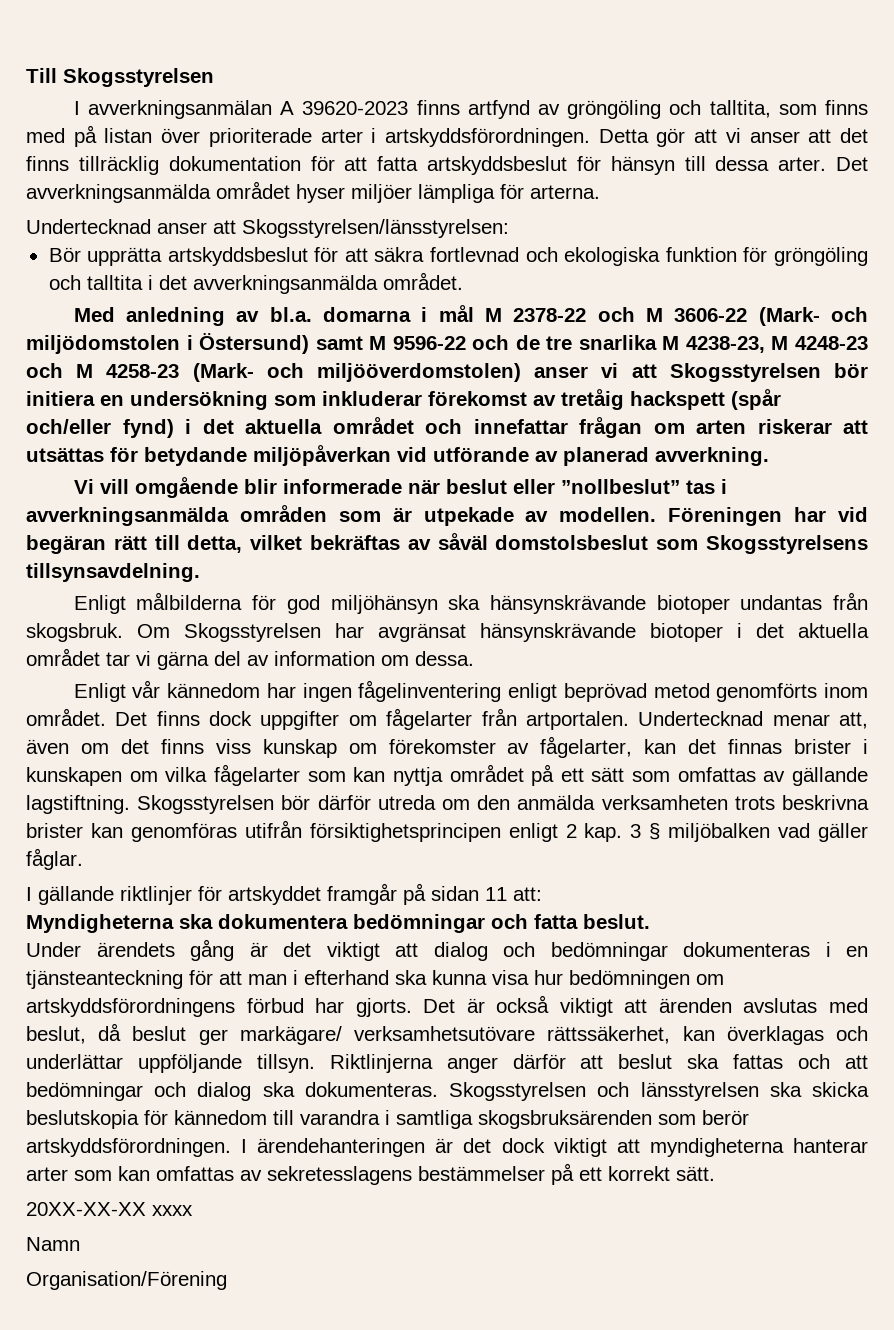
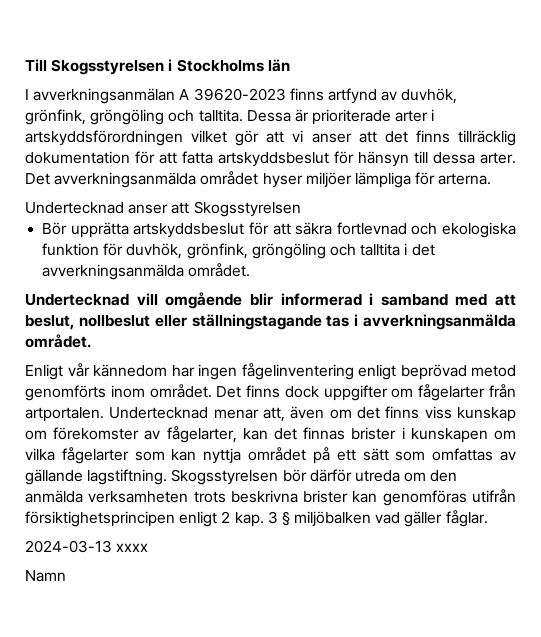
(214, 77) none -> [168,59,290,72] i Stockholms län
[567,100,869,119] [26,125,201,147] gröngöling och talltita, som finns med på listan över -> [401,88,458,104] [25,109,309,125] duvhök, grönfink, gröngöling och talltita. Dessa är
[385,128,649,147] artskyddsförordningen. Detta -> [25,130,228,146] artskyddsförordningen vilket
[242,219,509,238] Skogsstyrelsen/länsstyrelsen: -> [193,201,301,217] Skogsstyrelsen
(768, 254) none -> [126,243,248,259] duvhök, grönfink,
[73,305,868,326] [26,333,869,354] [26,363,869,382] [26,389,781,410] [26,417,868,438] [26,445,769,466] [73,477,727,498] [26,505,869,526] [26,533,868,554] [26,563,200,582] [73,592,868,614] [26,623,869,642] [26,648,474,670] Med anledning av bl.a. domarna i mål M 2378-22 och M 3606-22 (Mark- och miljödomstolen i Östersund) samt M 9596-22 och de tre snarlika M 4238-23, M 4248-23 och M 4258-23 (Mark- och miljööverdomstolen) anser vi att Skogsstyrelsen bör initiera en undersökning som inkluderar förekomst av tretåig hackspett (spår och/eller fynd) i det aktuella området och innefattar frågan om arten riskerar att utsättas för betydande miljöpåverkan vid utförande av planerad avverkning. // Vi vill omgående blir informerade när beslut eller ”nollbeslut” tas i avverkningsanmälda områden som är utpekade av modellen. Föreningen har vid begäran rätt till detta, vilket bekräftas av såväl domstolsbeslut som Skogsstyrelsens tillsynsavdelning. // Enligt målbilderna för god miljöhänsyn ska hänsynskrävande biotoper undantas från skogsbruk. Om Skogsstyrelsen har avgränsat hänsynskrävande biotoper i det aktuella området tar vi gärna del av information om dessa. -> [25,292,516,309] [25,314,516,330] [25,334,91,348] Undertecknad vill omgående blir informerad i samband med att beslut, nollbeslut eller ställningstagande tas i avverkningsanmälda området.
[26,883,542,905] [26,914,650,933] [26,939,868,961] [26,970,724,989] [26,995,868,1017] [26,1023,868,1045] [26,1054,868,1073] [26,1082,869,1101] [26,1110,749,1129] [26,1138,868,1157] [26,1163,715,1185] [26,1202,146,1216] I gällande riktlinjer för artskyddet framgår på sidan 11 att: // Myndigheterna ska dokumentera bedömningar och fatta beslut. // Under ärendets gång är det viktigt att dialog och bedömningar dokumenteras i en tjänsteanteckning för att man i efterhand ska kunna visa hur bedömningen om artskyddsförordningens förbud har gjorts. Det är också viktigt att ärenden avslutas med beslut, då beslut ger markägare/ verksamhetsutövare rättssäkerhet, kan överklagas och underlättar uppföljande tillsyn. Riktlinjerna anger därför att beslut ska fattas och att bedömningar och dialog ska dokumenteras. Skogsstyrelsen och länsstyrelsen ska skicka beslutskopia för kännedom till varandra i samtliga skogsbruksärenden som berör artskyddsförordningen. I ärendehanteringen är det dock viktigt att myndigheterna hanterar arter som kan omfattas av sekretesslagens bestämmelser på ett korrekt sätt. // 20XX-XX-XX -> [25,540,112,553] 2024-03-13
[26,1271,227,1290] // Organisation/Förening -> (66, 576) none

